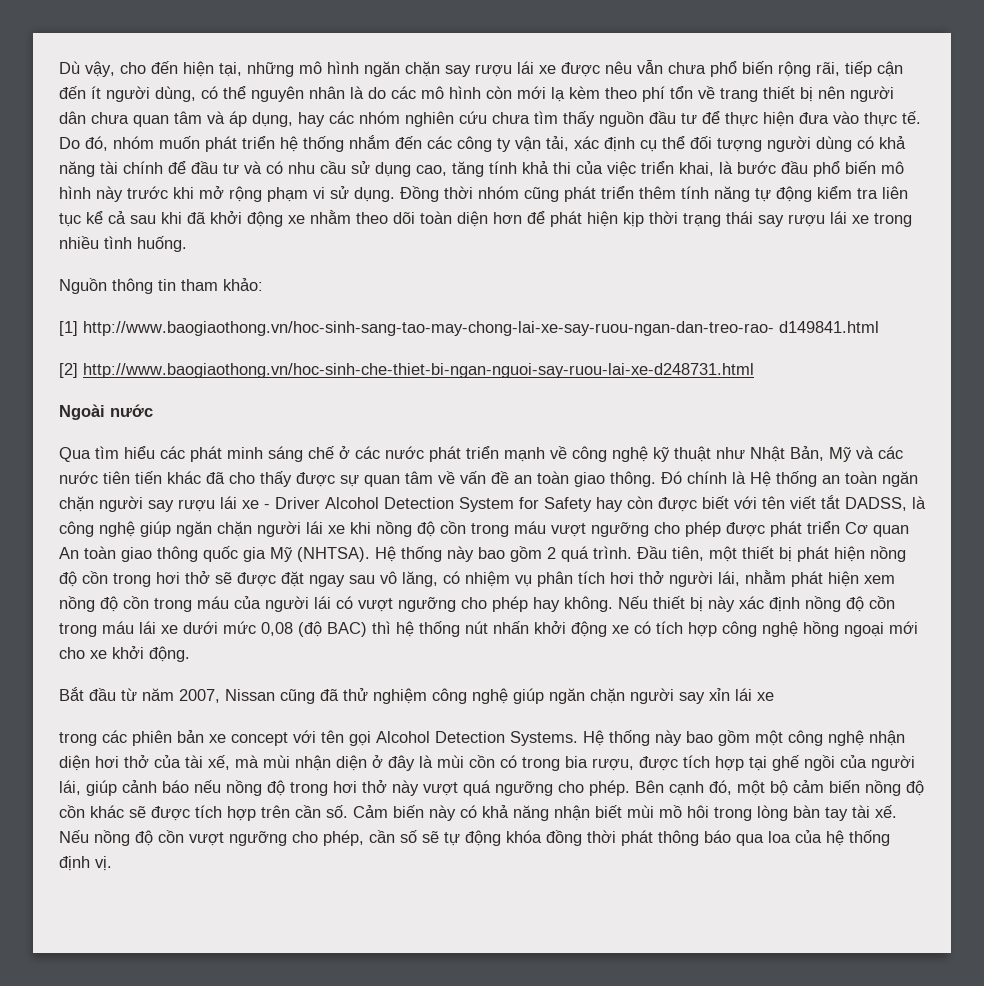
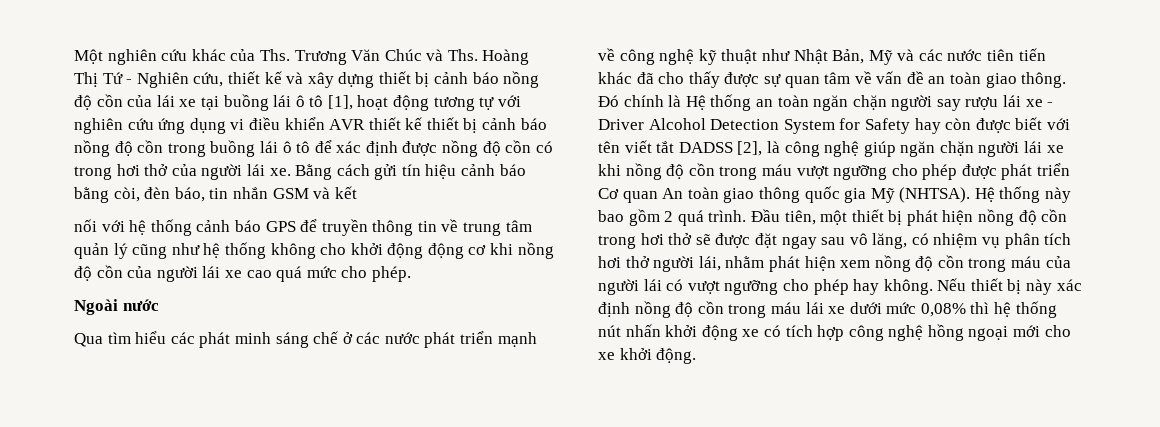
[59,60,903,77] [59,86,894,102] [59,111,921,127] [59,135,906,152] [59,161,904,177] [59,186,908,202] [59,210,912,227] [59,236,187,252] [59,278,263,294] [59,321,879,336] [59,363,754,378] Dù vậy, cho đến hiện tại, những mô hình ngăn chặn say rượu lái xe được nêu vẫn chưa phổ biến rộng rãi, tiếp cận đến ít người dùng, có thể nguyên nhân là do các mô hình còn mới lạ kèm theo phí tổn về trang thiết bị nên người dân chưa quan tâm và áp dụng, hay các nhóm nghiên cứu chưa tìm thấy nguồn đầu tư để thực hiện đưa vào thực tế. Do đó, nhóm muốn phát triển hệ thống nhắm đến các công ty vận tải, xác định cụ thể đối tượng người dùng có khả năng tài chính để đầu tư và có nhu cầu sử dụng cao, tăng tính khả thi của việc triển khai, là bước đầu phổ biến mô hình này trước khi mở rộng phạm vi sử dụng. Đồng thời nhóm cũng phát triển thêm tính năng tự động kiểm tra liên tục kể cả sau khi đã khởi động xe nhằm theo dõi toàn diện hơn để phát hiện kịp thời trạng thái say rượu lái xe trong nhiều tình huống. // Nguồn thông tin tham khảo: // [1] http://www.baogiaothong.vn/hoc-sinh-sang-tao-may-chong-lai-xe-say-ruou-ngan-dan-treo-rao- d149841.html // [2] http://www.baogiaothong.vn/hoc-sinh-che-thiet-bi-ngan-nguoi-say-ruou-lai-xe-d248731.html -> [74,49,530,65] [74,71,540,88] [74,94,521,111] [74,117,547,134] [74,140,553,157] [74,164,526,180] [74,186,357,203] [74,219,532,236] [74,242,554,259] [74,265,411,282] Một nghiên cứu khác của Ths. Trương Văn Chúc và Ths. Hoàng Thị Tứ - Nghiên cứu, thiết kế và xây dựng thiết bị cảnh báo nồng độ cồn của lái xe tại buồng lái ô tô [1], hoạt động tương tự với nghiên cứu ứng dụng vi điều khiển AVR thiết kế thiết bị cảnh báo nồng độ cồn trong buồng lái ô tô để xác định được nồng độ cồn có trong hơi thở của người lái xe. Bằng cách gửi tín hiệu cảnh báo bằng còi, đèn báo, tin nhắn GSM và kết // nối với hệ thống cảnh báo GPS để truyền thông tin về trung tâm quản lý cũng như hệ thống không cho khởi động động cơ khi nồng độ cồn của người lái xe cao quá mức cho phép.
[845,497,907,511] DADSS, -> [678,141,763,156] DADSS [2],
[261,621,367,637] 0,08 (độ BAC) -> [920,303,966,317] 0,08%
[59,687,774,704] [59,730,905,746] [59,755,915,771] [59,780,924,796] [59,805,897,821] [59,830,890,846] [59,856,112,871] // Bắt đầu từ năm 2007, Nissan cũng đã thử nghiệm công nghệ giúp ngăn chặn người say xỉn lái xe // trong các phiên bản xe concept với tên gọi Alcohol Detection Systems. Hệ thống này bao gồm một công nghệ nhận diện hơi thở của tài xế, mà mùi nhận diện ở đây là mùi cồn có trong bia rượu, được tích hợp tại ghế ngồi của người lái, giúp cảnh báo nếu nồng độ trong hơi thở này vượt quá ngưỡng cho phép. Bên cạnh đó, một bộ cảm biến nồng độ cồn khác sẽ được tích hợp trên cần số. Cảm biến này có khả năng nhận biết mùi mồ hôi trong lòng bàn tay tài xế. Nếu nồng độ cồn vượt ngưỡng cho phép, cần số sẽ tự động khóa đồng thời phát thông báo qua loa của hệ thống định vị. -> (697, 356) none

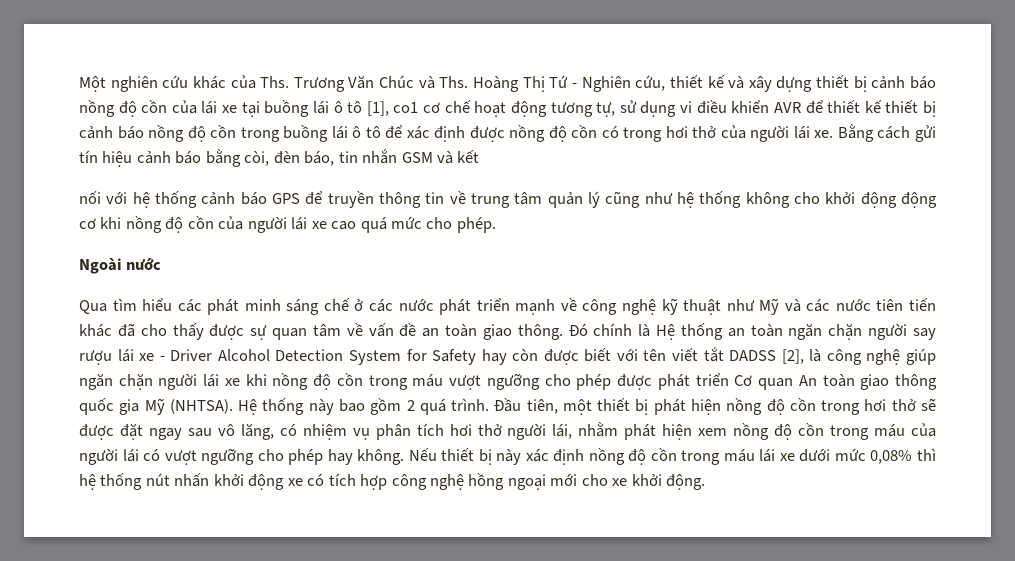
[357,95,521,111] [74,118,186,134] hoạt động tương tự với nghiên cứu ứng -> [393,100,637,117] co1 cơ chế hoạt động tương tự, sử
(366, 124) none -> [805,100,823,113] để
[793,49,865,64] Nhật Bản, -> (755, 305) none

